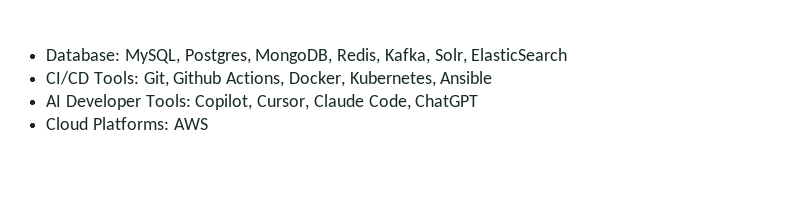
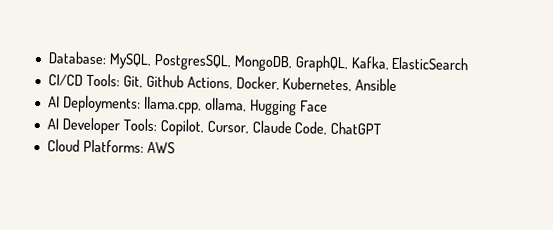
[184,48,467,64] Postgres, MongoDB, Redis, Kafka, Solr, -> [153,53,389,73] PostgresSQL, MongoDB, GraphQL, Kafka,
(493, 77) none -> [47,95,328,116] // AI Deployments: llama.cpp, ollama, Hugging Face

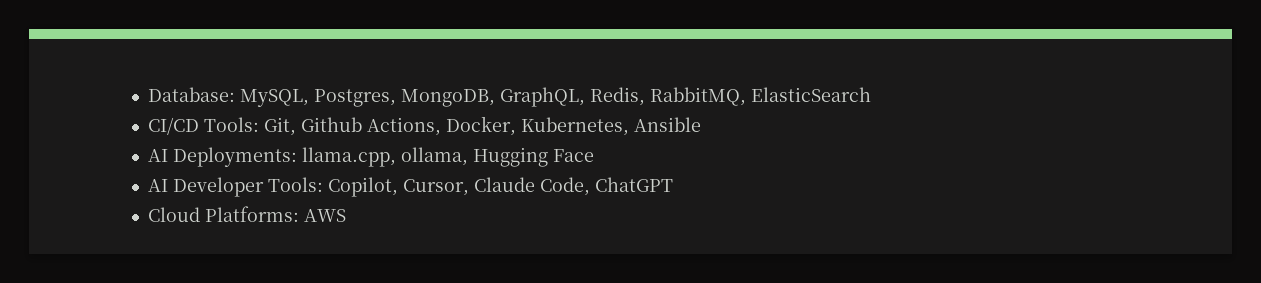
[153,53,231,71] PostgresSQL, -> [313,89,396,107] Postgres,
[350,56,389,70] Kafka, -> [589,87,746,106] Redis, RabbitMQ,

